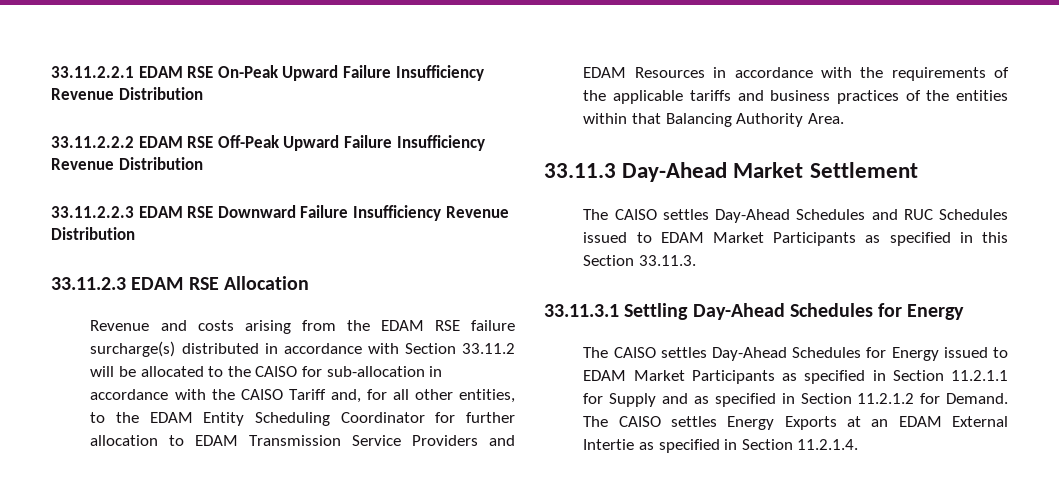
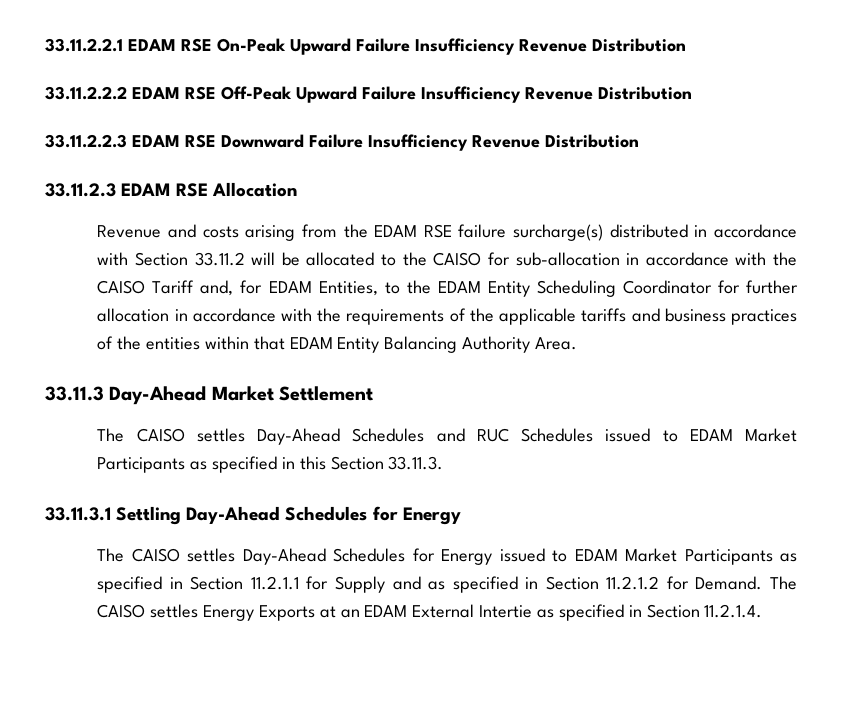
[392,389,516,403] all other entities, -> [268,281,378,296] EDAM Entities,
[169,435,515,446] [583,67,705,78] to EDAM Transmission Service Providers and EDAM Resources -> (170, 315) none
(662, 118) none -> [289,337,380,353] EDAM Entity

